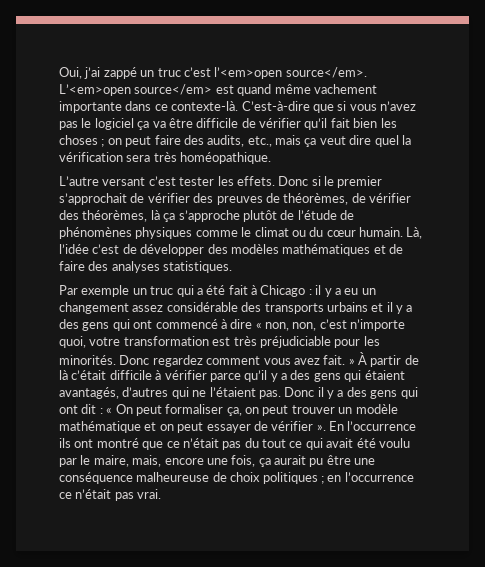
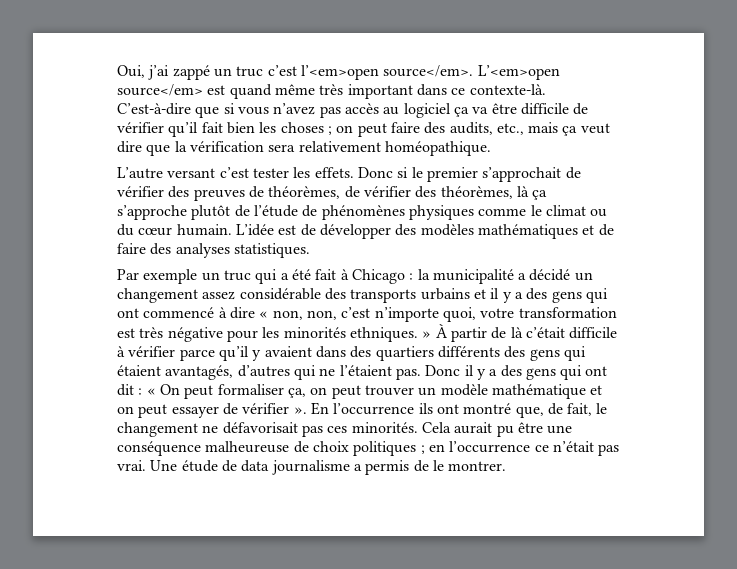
[313,84,377,94] [59,101,122,113] vachement importante -> [319,84,413,99] très important
[81,118,92,128] le -> [344,103,400,115] accès au
[374,135,399,147] quel -> [146,144,171,156] que
[153,152,177,162] très -> [298,141,381,152] relativement
[406,227,423,239] [59,244,120,254] Là, l’idée c’est -> [235,224,297,236] L’idée est
[315,285,359,297] il y a eu -> [417,269,571,284] la municipalité a décidé
[259,336,331,348] préjudiciable -> [167,327,223,342] négative
[59,355,346,367] minorités. Donc regardez comment vous avez fait. -> [283,327,418,342] minorités ethniques.
[281,373,287,380] a -> [264,346,500,361] avaient dans des quartiers différents
[142,438,410,450] [59,455,271,467] que ce n’était pas du tout ce qui avait été voulu par le maire, mais, encore une fois, ça -> [515,403,608,418] [117,422,451,437] que, de fait, le changement ne défavorisait pas ces minorités. Cela
(162, 494) none -> [150,460,507,475] Une étude de data journalisme a permis de le montrer.

